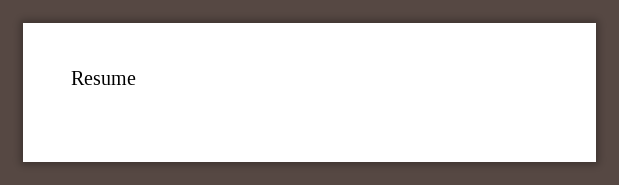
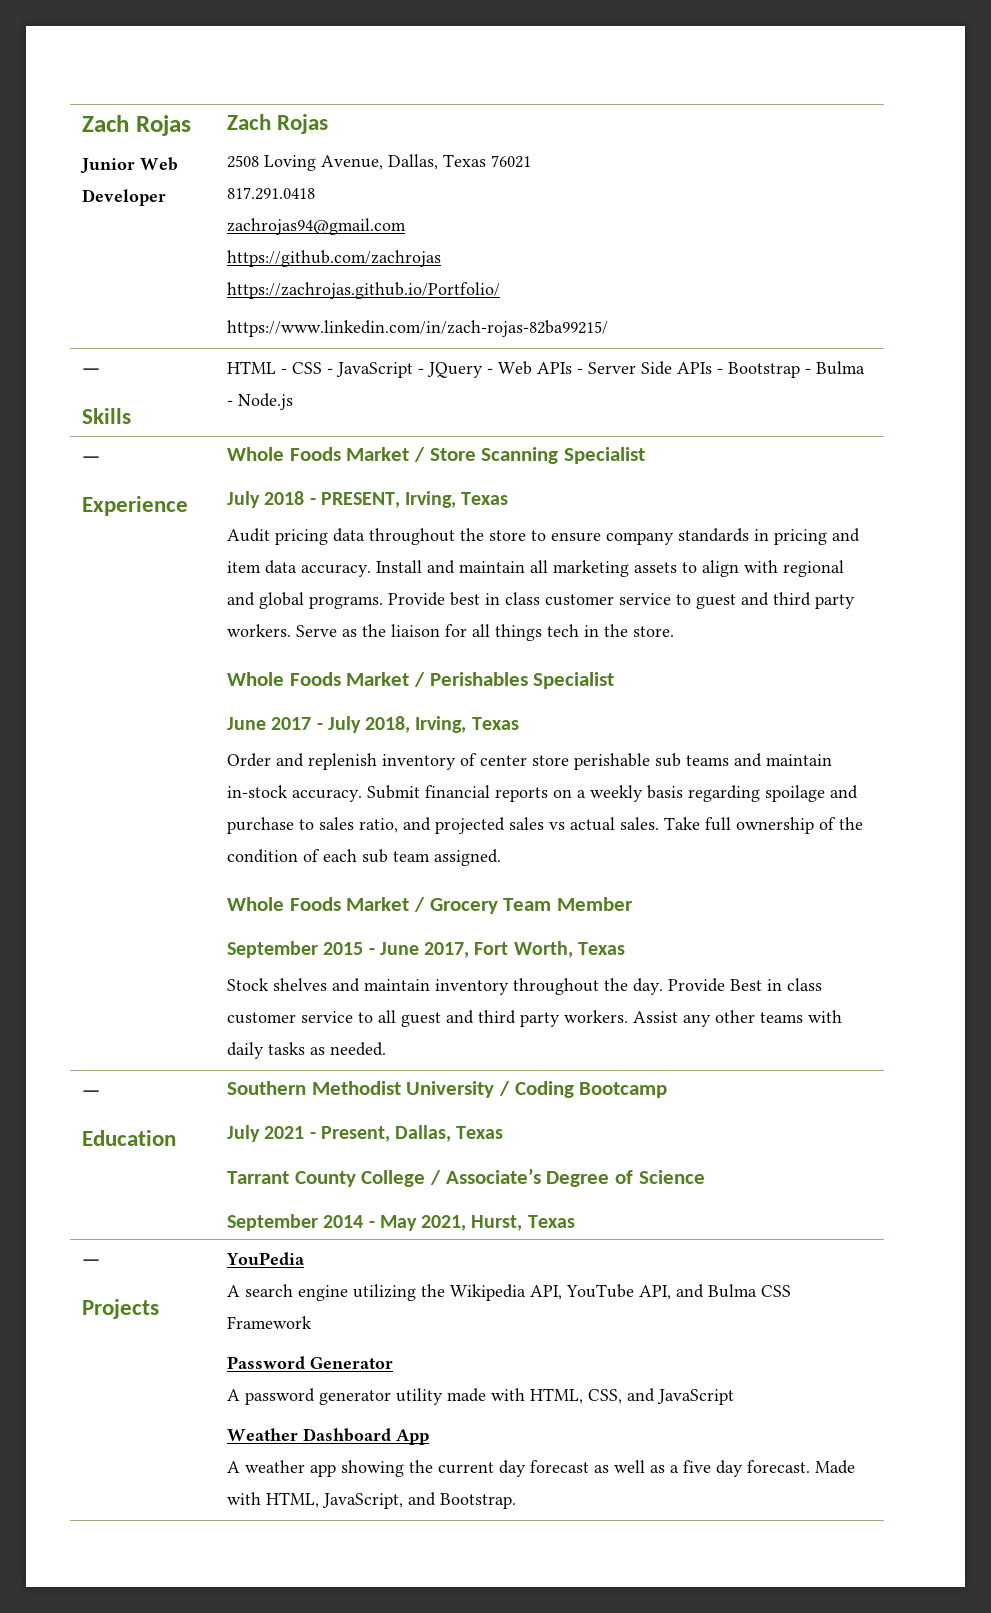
[71,71,136,85] Resume -> [81,115,191,136] [79,157,178,174] [81,189,166,206] [226,114,329,134] [226,154,531,171] [226,187,315,200] [226,218,406,235] [226,250,441,267] [226,282,500,299] [226,320,608,337] [81,368,100,374] [81,408,131,424] [226,361,865,378] [226,393,293,410] [81,456,100,462] [81,496,188,516] [226,447,646,464] [226,491,509,508] [226,528,860,545] [226,560,844,577] [226,592,855,609] [226,624,674,641] [226,672,615,689] [226,716,519,733] [226,753,832,770] [226,785,858,802] [226,817,863,834] [226,849,501,866] [226,897,634,914] [226,941,625,958] [226,978,822,995] [226,1010,842,1027] [226,1042,386,1059] [81,1090,100,1096] [81,1130,176,1146] [226,1081,668,1098] [226,1125,504,1142] [226,1168,705,1187] [226,1214,575,1231] [81,1259,100,1265] [81,1299,159,1319] [225,1252,305,1265] [226,1284,791,1301] [226,1316,312,1329] [226,1356,393,1369] [226,1388,734,1405] [226,1428,429,1445] [226,1460,855,1477] [226,1492,516,1509] Zach Rojas // Junior Web Developer | Zach Rojas // 2508 Loving Avenue, Dallas, Texas 76021 // 817.291.0418 // zachrojas94@gmail.com // https://github.com/zachrojas // https://zachrojas.github.io/Portfolio/ // https://www.linkedin.com/in/zach-rojas-82ba99215/ // ㅡ // Skills | HTML - CSS - JavaScript - JQuery - Web APIs - Server Side APIs - Bootstrap - Bulma - Node.js // ㅡ // Experience | Whole Foods Market / Store Scanning Specialist // July 2018 - PRESENT, Irving, Texas // Audit pricing data throughout the store to ensure company standards in pricing and item data accuracy. Install and maintain all marketing assets to align with regional and global programs. Provide best in class customer service to guest and third party workers. Serve as the liaison for all things tech in the store. // Whole Foods Market / Perishables Specialist // June 2017 - July 2018, Irving, Texas // Order and replenish inventory of center store perishable sub teams and maintain in-stock accuracy. Submit financial reports on a weekly basis regarding spoilage and purchase to sales ratio, and projected sales vs actual sales. Take full ownership of the condition of each sub team assigned. // Whole Foods Market / Grocery Team Member // September 2015 - June 2017, Fort Worth, Texas // Stock shelves and maintain inventory throughout the day. Provide Best in class customer service to all guest and third party workers. Assist any other teams with daily tasks as needed. // ㅡ // Education | Southern Methodist University / Coding Bootcamp // July 2021 - Present, Dallas, Texas // Tarrant County College / Associate’s Degree of Science // September 2014 - May 2021, Hurst, Texas // ㅡ // Projects | YouPedia // A search engine utilizing the Wikipedia API, YouTube API, and Bulma CSS Framework // Password Generator // A password generator utility made with HTML, CSS, and JavaScript // Weather Dashboard App // A weather app showing the current day forecast as well as a five day forecast. Made with HTML, JavaScript, and Bootstrap.

